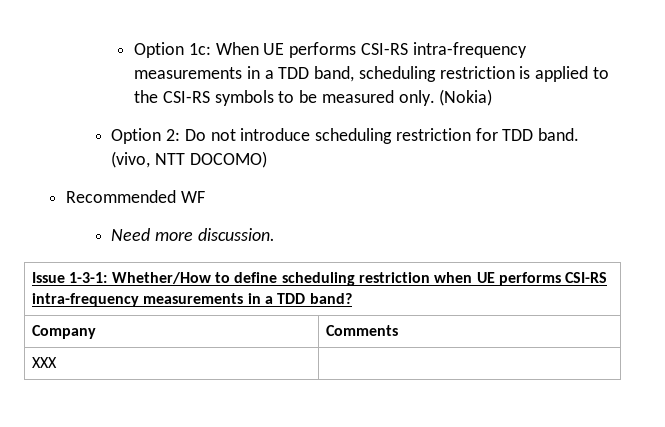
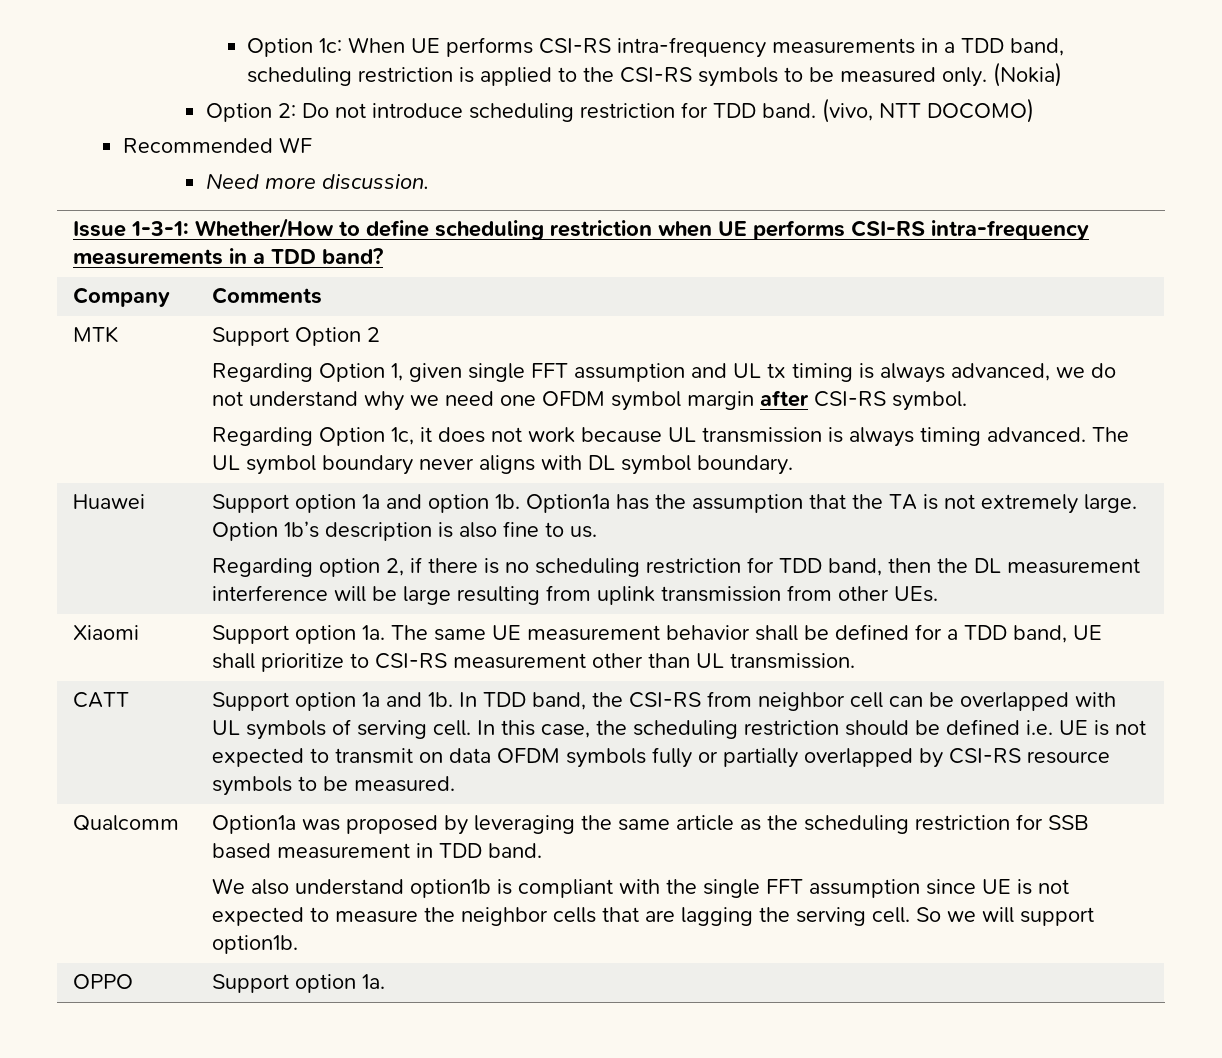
[31,357,57,368] XXX | -> [73,326,119,343] [212,327,381,346] [212,363,1117,383] [212,390,968,411] [212,427,1130,447] [212,455,794,475] [73,494,146,509] [212,494,1138,514] [212,521,598,541] [212,557,1141,577] [212,585,939,605] [73,625,140,640] [212,624,1103,644] [212,653,856,672] [73,692,130,708] [212,691,1117,711] [212,719,1147,740] [212,747,1111,768] [212,776,456,796] [73,815,180,831] [212,814,1090,835] [212,843,543,859] [212,878,1070,898] [212,907,1095,926] [212,935,299,954] [73,974,134,989] [212,974,386,993] MTK | Support Option 2 // Regarding Option 1, given single FFT assumption and UL tx timing is always advanced, we do not understand why we need one OFDM symbol margin after CSI-RS symbol. // Regarding Option 1c, it does not work because UL transmission is always timing advanced. The UL symbol boundary never aligns with DL symbol boundary. // Huawei | Support option 1a and option 1b. Option1a has the assumption that the TA is not extremely large. Option 1b’s description is also fine to us. // Regarding option 2, if there is no scheduling restriction for TDD band, then the DL measurement interference will be large resulting from uplink transmission from other UEs. // Xiaomi | Support option 1a. The same UE measurement behavior shall be defined for a TDD band, UE shall prioritize to CSI-RS measurement other than UL transmission. // CATT | Support option 1a and 1b. In TDD band, the CSI-RS from neighbor cell can be overlapped with UL symbols of serving cell. In this case, the scheduling restriction should be defined i.e. UE is not expected to transmit on data OFDM symbols fully or partially overlapped by CSI-RS resource symbols to be measured. // Qualcomm | Option1a was proposed by leveraging the same article as the scheduling restriction for SSB based measurement in TDD band. // We also understand option1b is compliant with the single FFT assumption since UE is not expected to measure the neighbor cells that are lagging the serving cell. So we will support option1b. // OPPO | Support option 1a.

